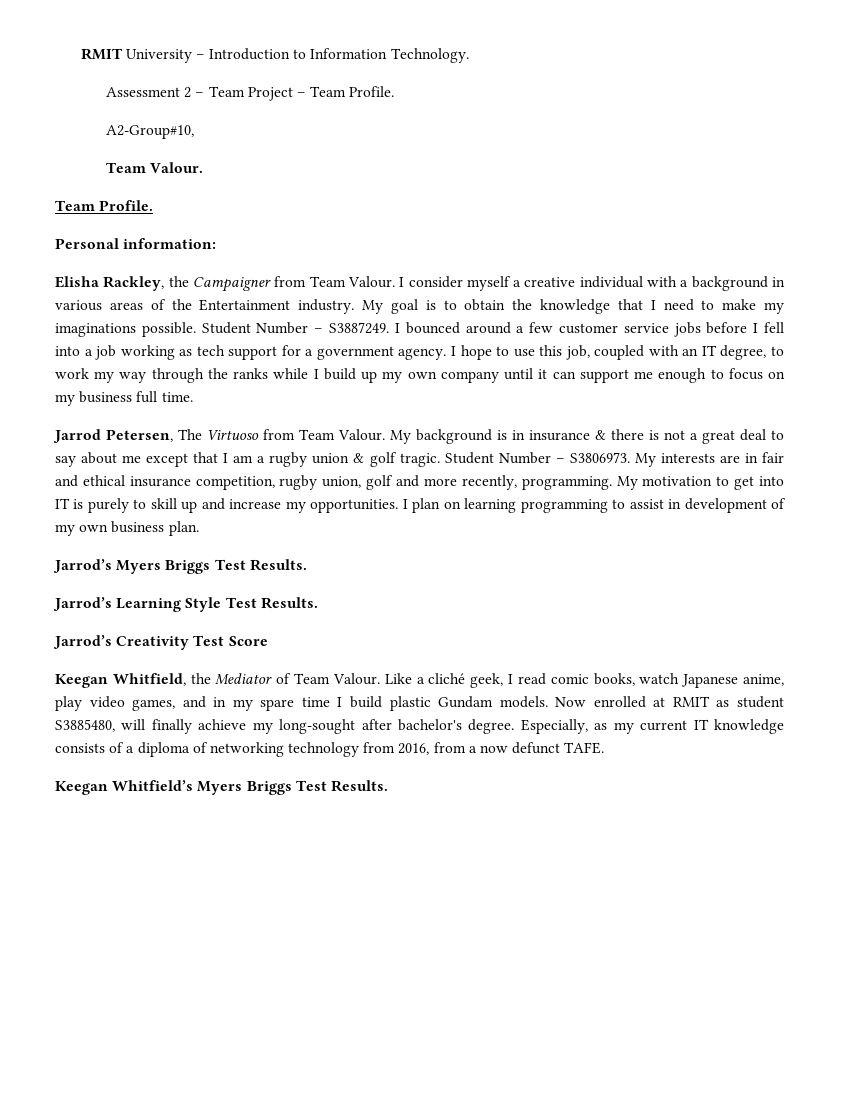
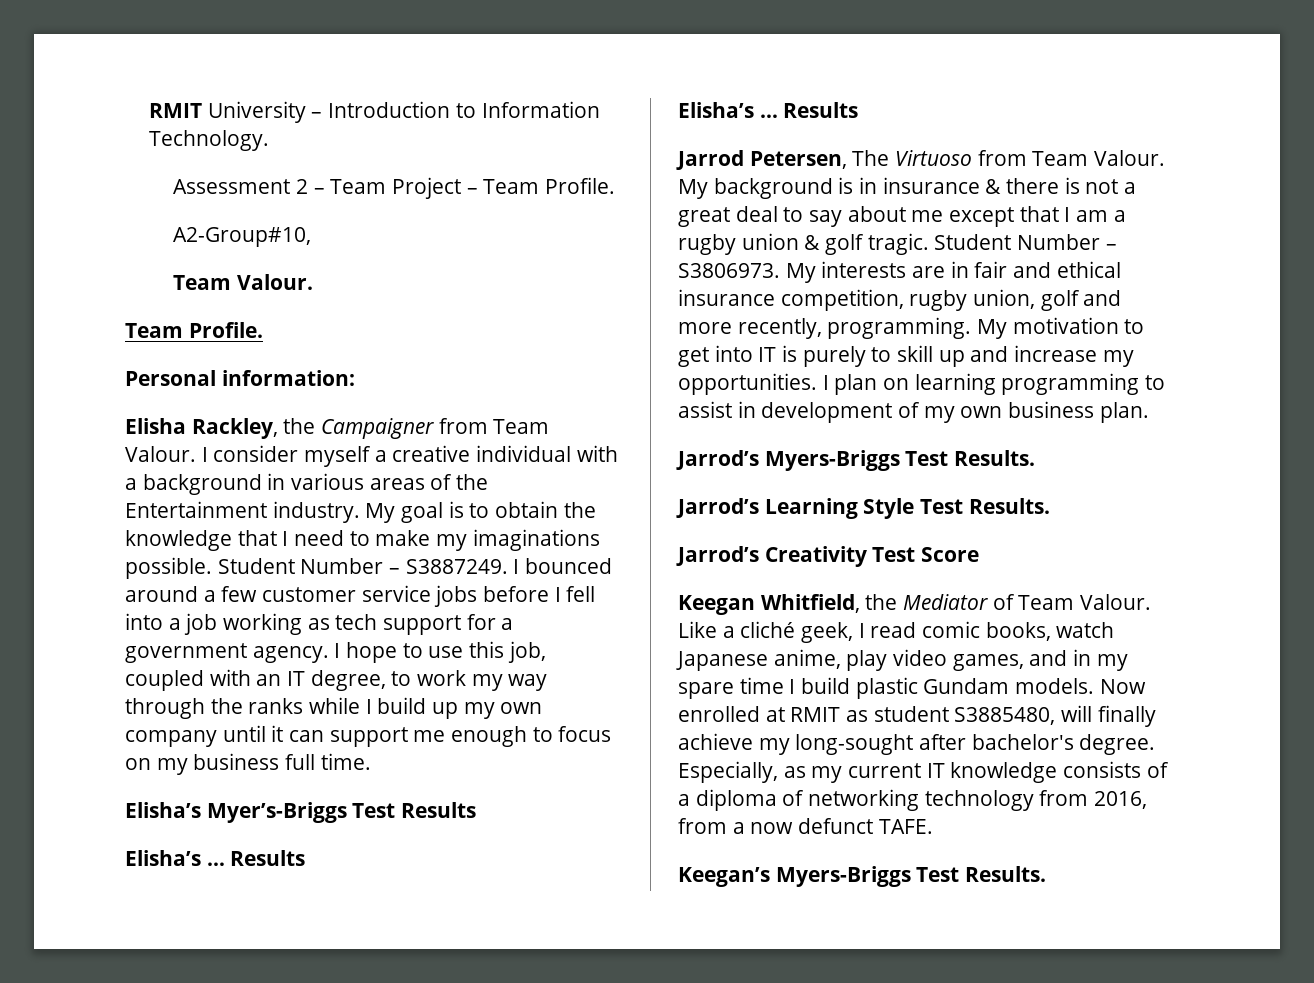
(193, 397) none -> [125,802,477,823] [125,850,306,866] [678,102,859,118] // Elisha’s Myer’s-Briggs Test Results // Elisha’s … Results // Elisha’s … Results
[116,560,211,574] Myers Briggs -> [764,450,900,471] Myers-Briggs
[55,780,292,795] Keegan Whitfield’s Myers Briggs -> [678,866,911,887] Keegan’s Myers-Briggs

